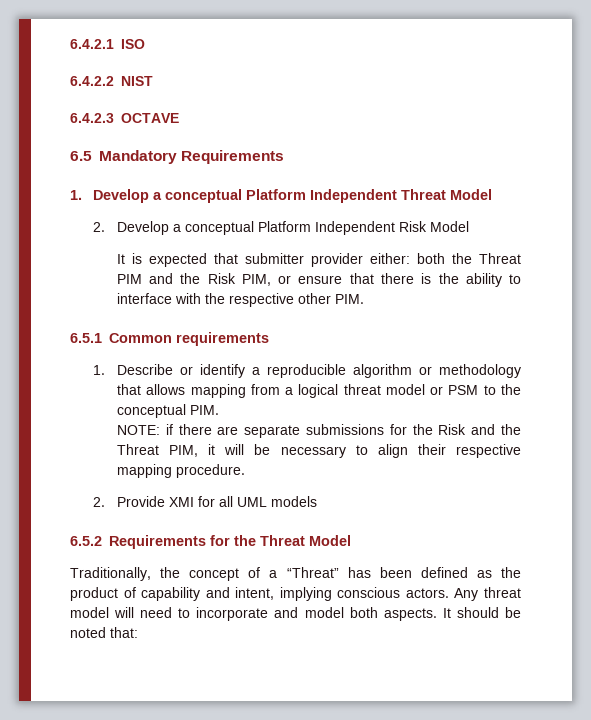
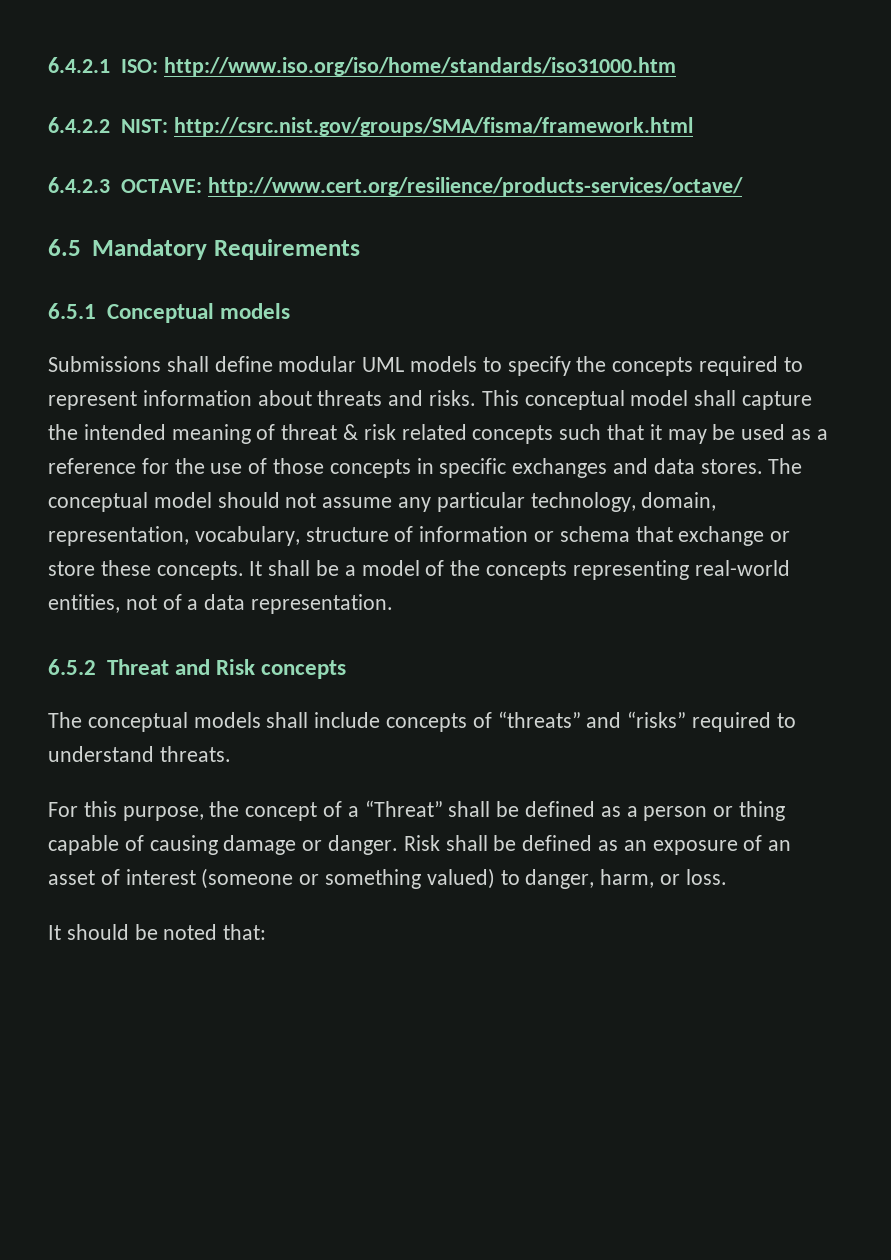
[121,39,145,49] ISO -> [120,57,676,76] ISO: http://www.iso.org/iso/home/standards/iso31000.htm
[121,76,153,86] NIST -> [120,117,693,136] NIST: http://csrc.nist.gov/groups/SMA/fisma/framework.html
[121,113,179,123] OCTAVE -> [120,177,743,196] OCTAVE: http://www.cert.org/resilience/products-services/octave/
[70,189,493,203] [93,221,469,235] [116,253,521,267] [116,273,521,287] [116,293,364,307] [70,332,269,346] [93,364,521,378] [116,384,521,398] [116,404,219,418] [116,424,521,438] [116,444,521,458] [116,464,245,478] [93,496,317,507] [70,535,351,549] [70,567,151,581] 1. Develop a conceptual Platform Independent Threat Model // 2. Develop a conceptual Platform Independent Risk Model // It is expected that submitter provider either: both the Threat PIM and the Risk PIM, or ensure that there is the ability to interface with the respective other PIM. // 6.5.1 Common requirements // 1. Describe or identify a reproducible algorithm or methodology that allows mapping from a logical threat model or PSM to the conceptual PIM. // NOTE: if there are separate submissions for the Risk and the Threat PIM, it will be necessary to align their respective mapping procedure. // 2. Provide XMI for all UML models // 6.5.2 Requirements for the Threat Model // Traditionally, -> [48,303,290,323] [48,356,803,376] [48,390,813,410] [48,424,828,444] [48,458,803,478] [48,492,717,512] [48,526,791,546] [48,560,790,580] [48,594,394,614] [48,659,347,679] [48,711,796,732] [48,746,231,762] [48,801,204,821] 6.5.1 Conceptual models // Submissions shall define modular UML models to specify the concepts required to represent information about threats and risks. This conceptual model shall capture the intended meaning of threat & risk related concepts such that it may be used as a reference for the use of those concepts in specific exchanges and data stores. The conceptual model should not assume any particular technology, domain, representation, vocabulary, structure of information or schema that exchange or store these concepts. It shall be a model of the concepts representing real-world entities, not of a data representation. // 6.5.2 Threat and Risk concepts // The conceptual models shall include concepts of “threats” and “risks” required to understand threats. // For this purpose,
[347,567,522,578] [70,587,521,601] [70,607,437,621] has been defined as the product of capability and intent, implying conscious actors. Any threat model will need to incorporate and model both aspects. -> [448,801,786,821] [48,835,792,855] [48,868,727,889] shall be defined as a person or thing capable of causing damage or danger. Risk shall be defined as an exposure of an asset of interest (someone or something valued) to danger, harm, or loss. //

